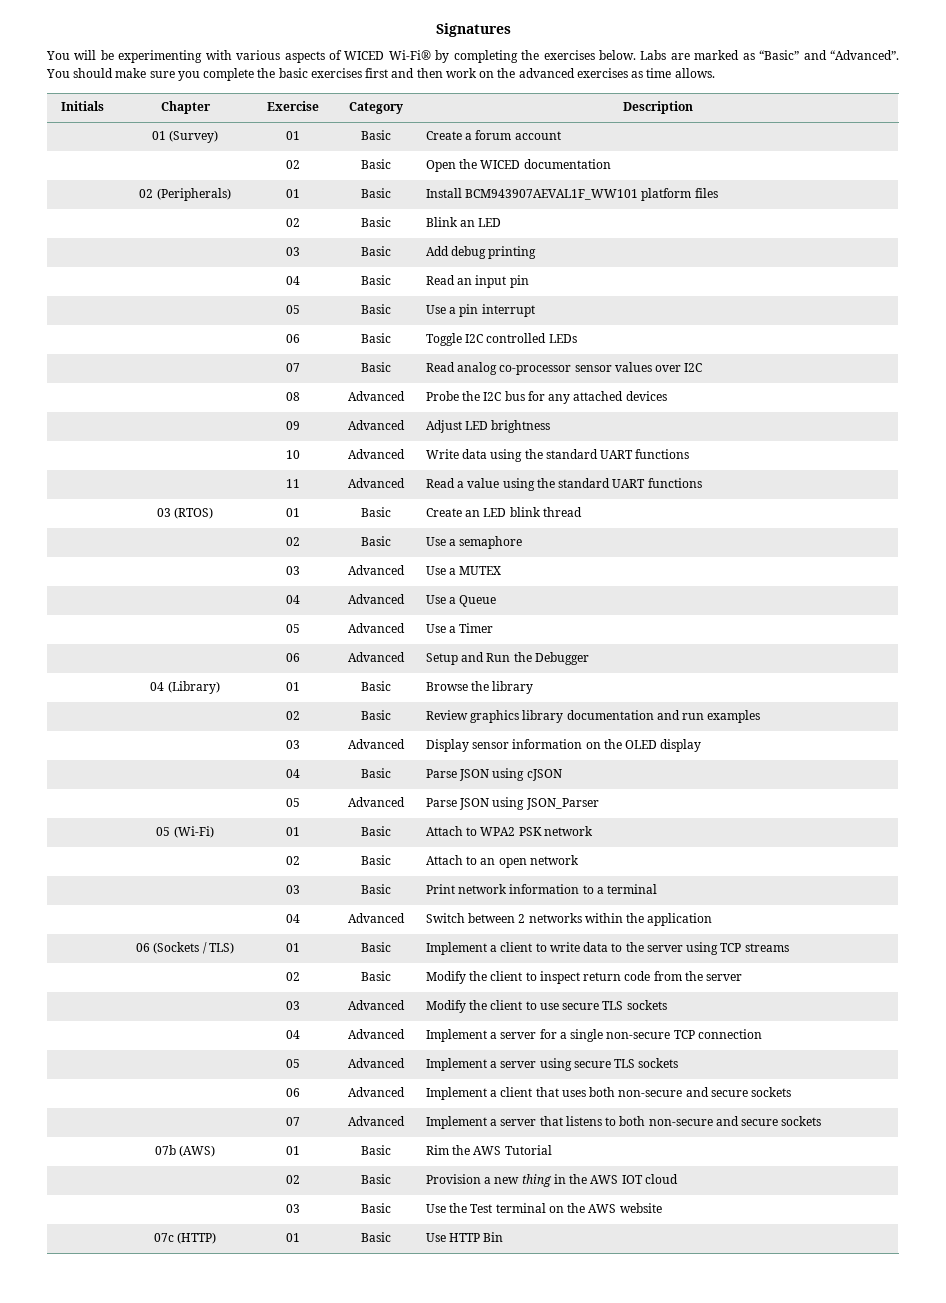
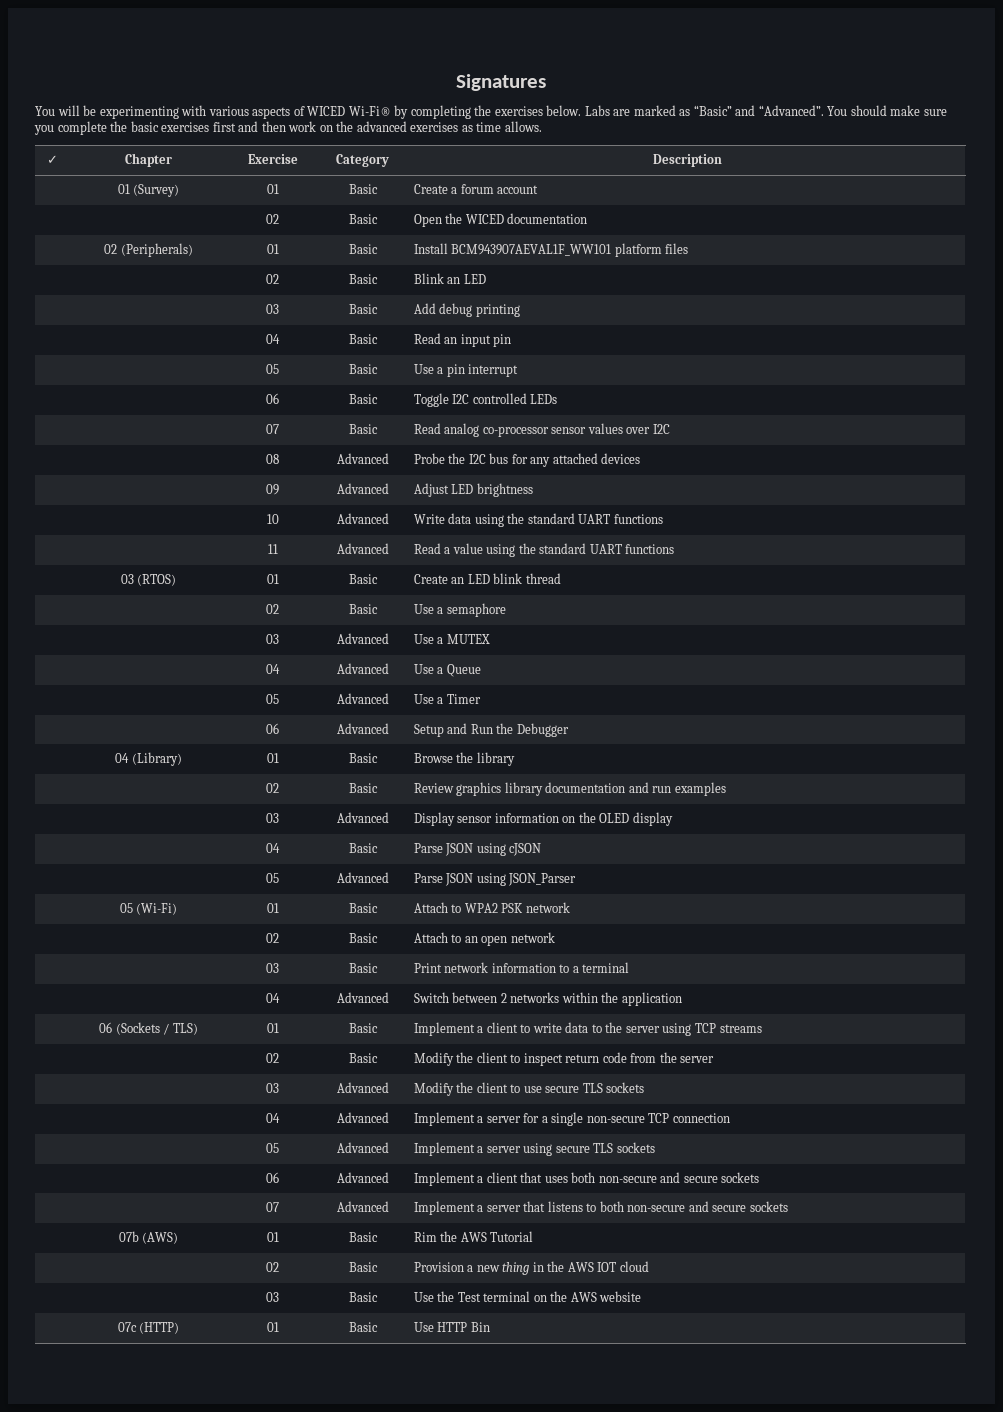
[61,101,104,111] Initials -> [46,155,58,164] ✓

